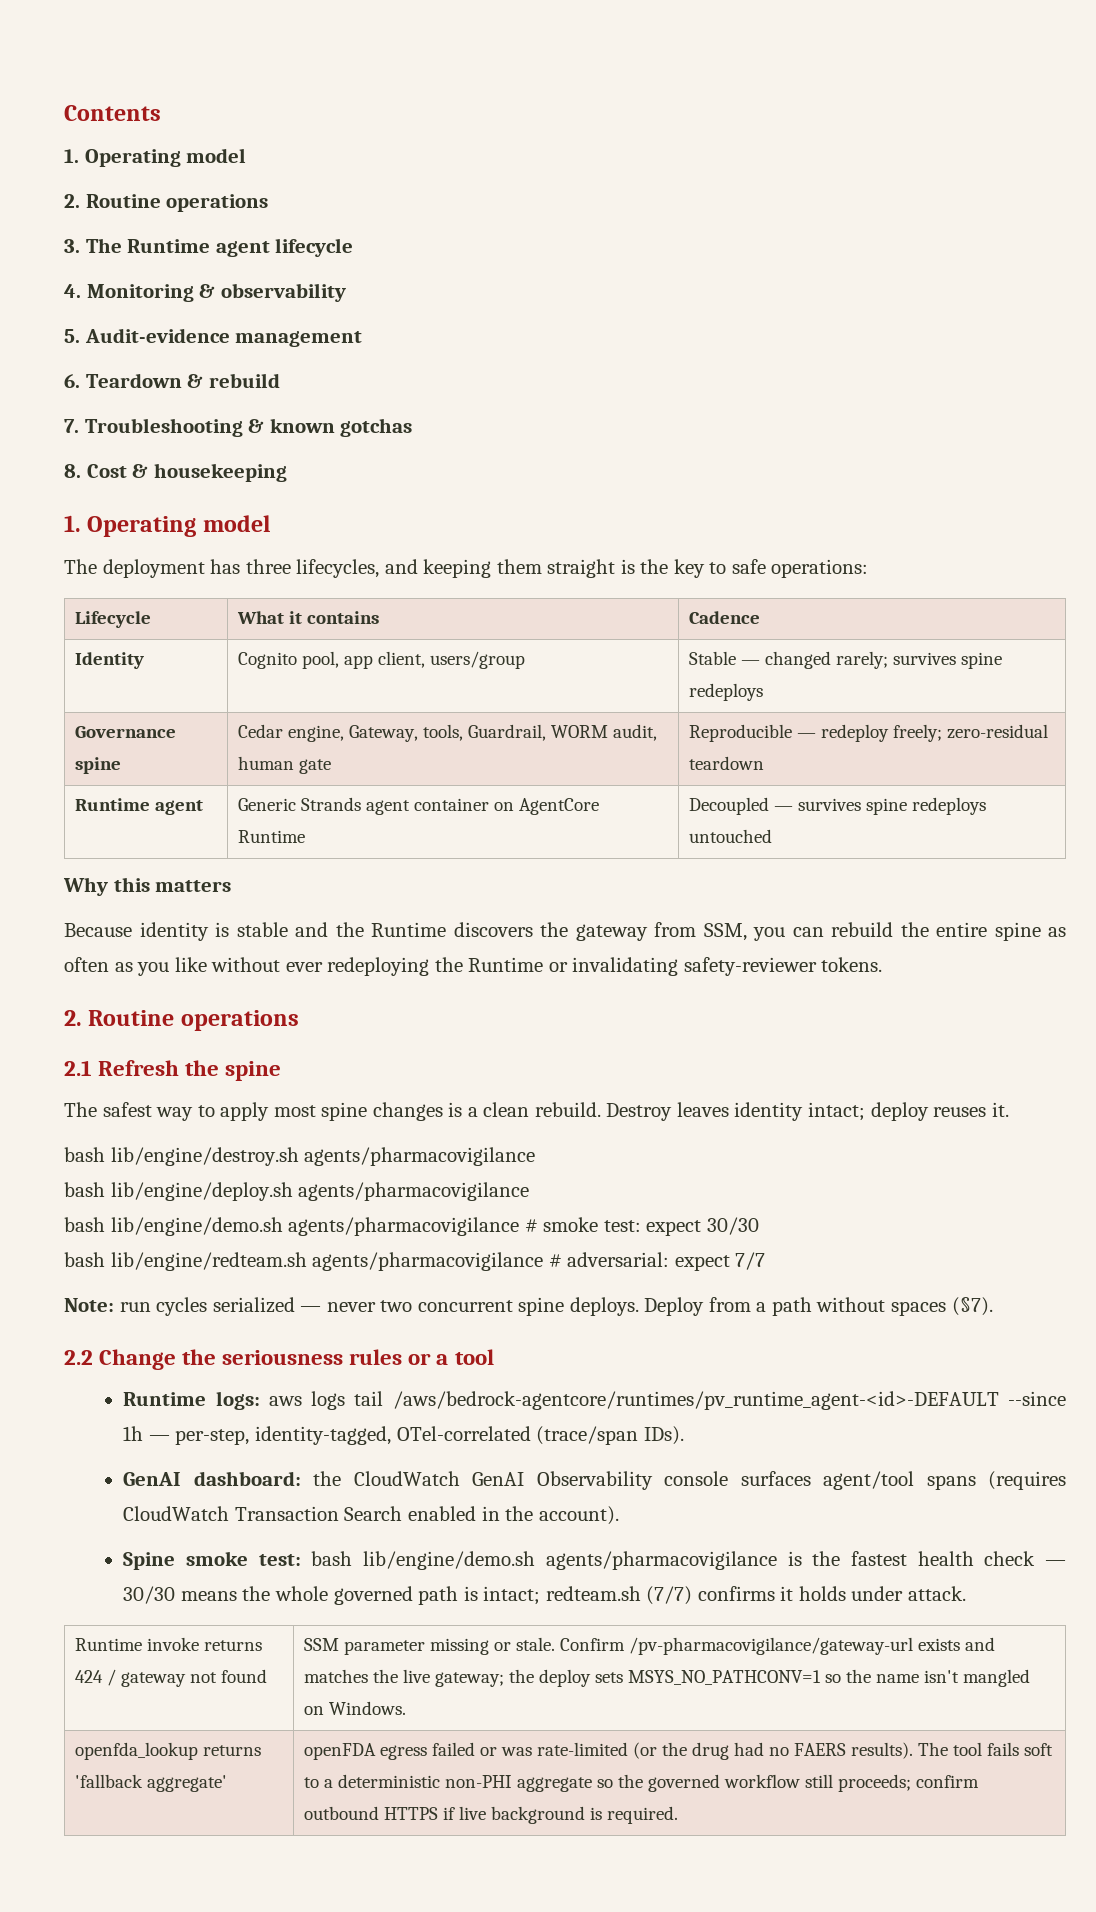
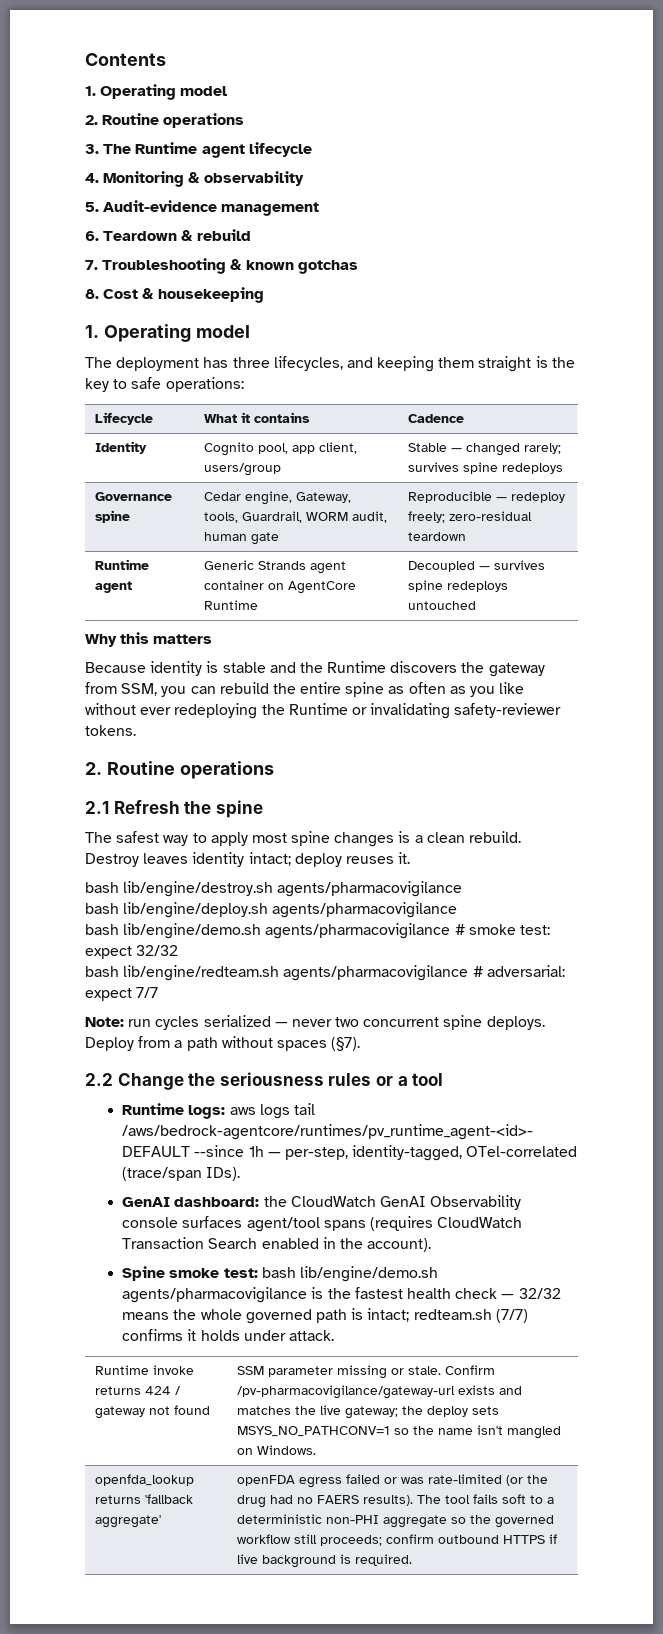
[706,1217,759,1235] 30/30 -> [136,945,179,956] 32/32
[123,1586,176,1604] 30/30 -> [518,1288,561,1299] 32/32

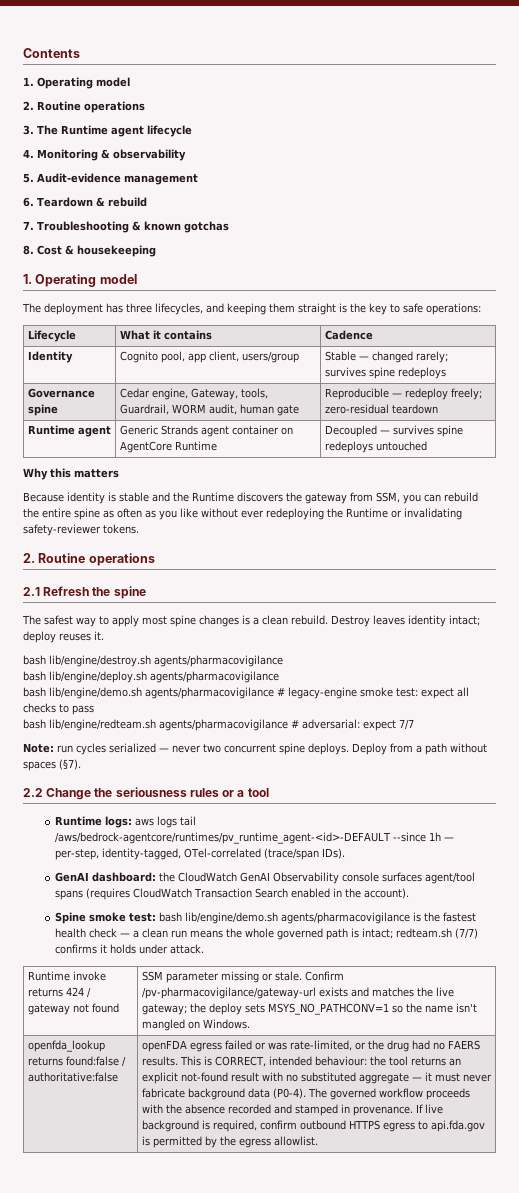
(465, 929) none -> [288,687,357,699] legacy-engine
[136,945,179,956] 32/32 -> [457,687,469,697] [23,703,94,715] all checks to pass
[518,1288,561,1299] 32/32 -> [133,928,188,938] a clean run
[145,1494,194,1504] [95,1515,162,1528] 'fallback aggregate' -> [65,1056,126,1067] [27,1072,118,1082] found:false / authoritative:false
[428,1474,524,1486] rate-limited (or -> [289,1040,366,1051] rate-limited, or
[363,1494,555,1506] [237,1514,555,1528] [237,1534,558,1546] [237,1554,413,1568] results). The tool fails soft to a deterministic non-PHI aggregate so the governed workflow still proceeds; confirm outbound HTTPS if live background is required. -> [141,1056,461,1067] [141,1072,492,1084] [141,1088,470,1100] [141,1104,443,1116] [141,1120,485,1132] [141,1136,318,1148] results. This is CORRECT, intended behaviour: the tool returns an explicit not-found result with no substituted aggregate — it must never fabricate background data (P0-4). The governed workflow proceeds with the absence recorded and stamped in provenance. If live background is required, confirm outbound HTTPS egress to api.fda.gov is permitted by the egress allowlist.

